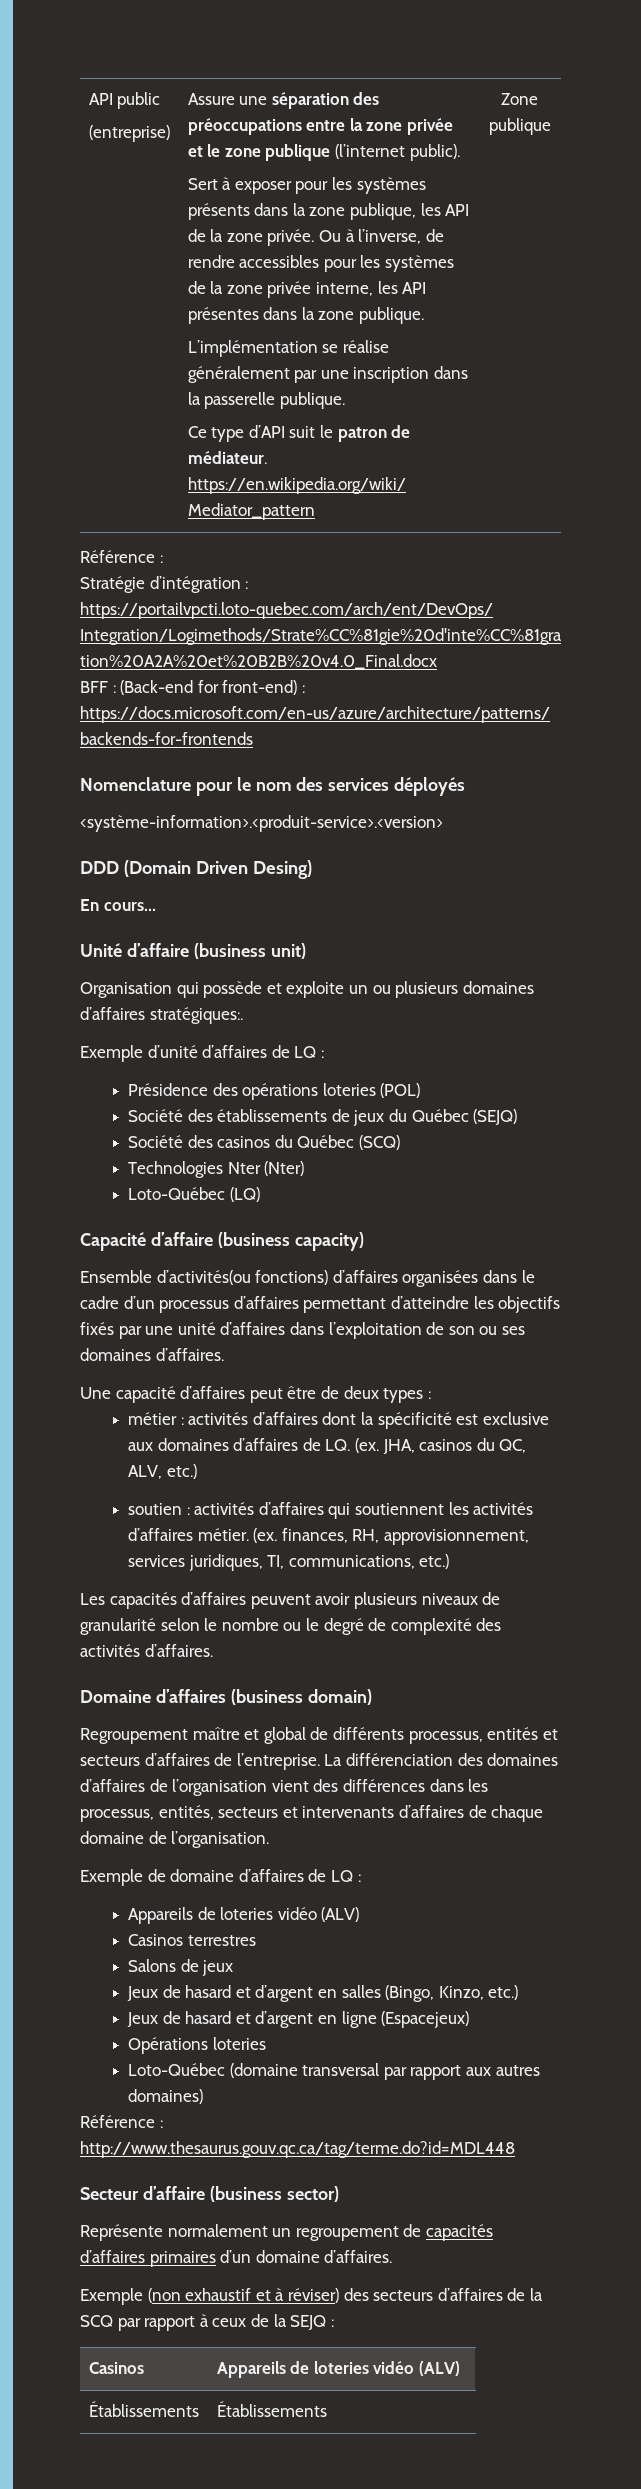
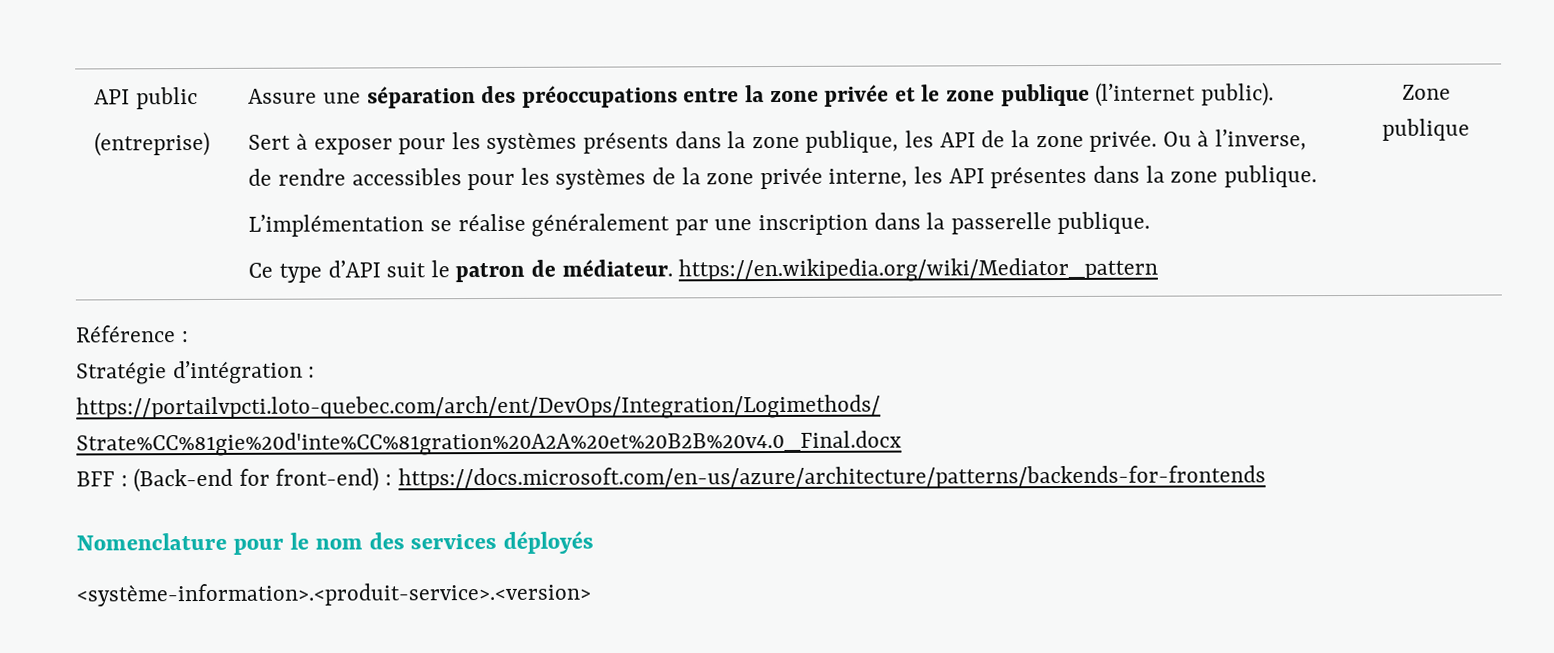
[80,860,312,879] [80,899,156,911] [80,943,306,959] [80,981,534,998] [80,1007,243,1024] [80,1045,324,1062] [128,1083,421,1100] [128,1109,518,1126] [128,1135,400,1150] [128,1161,305,1178] [128,1187,260,1202] [80,1232,364,1251] [80,1270,535,1287] [80,1296,561,1313] [80,1322,525,1339] [80,1348,224,1361] [80,1386,431,1403] [128,1412,549,1429] [128,1438,527,1454] [128,1464,197,1479] [128,1502,534,1519] [128,1528,529,1545] [128,1554,450,1571] [80,1592,501,1609] [80,1618,502,1635] [80,1644,213,1657] [80,1689,372,1705] [80,1727,558,1744] [80,1753,559,1770] [80,1779,489,1796] [80,1805,544,1822] [80,1831,270,1848] [80,1869,361,1886] [128,1907,360,1924] [128,1934,256,1946] [128,1959,234,1976] [127,1985,519,2002] [127,2011,470,2028] [128,2037,266,2054] [128,2063,540,2080] [128,2089,204,2104] [80,2115,163,2128] [80,2141,515,2158] [80,2186,339,2202] [80,2224,493,2241] [80,2250,393,2267] [80,2288,543,2305] [80,2314,334,2331] [88,2362,144,2374] [216,2361,460,2378] [88,2401,199,2417] [216,2401,327,2417] // DDD (Domain Driven Desing) // En cours… // Unité d’affaire (business unit) // Organisation qui possède et exploite un ou plusieurs domaines d’affaires stratégiques:. // Exemple d’unité d’affaires de LQ : // Présidence des opérations loteries (POL) // Société des établissements de jeux du Québec (SEJQ) // Société des casinos du Québec (SCQ) // Technologies Nter (Nter) // Loto-Québec (LQ) // Capacité d’affaire (business capacity) // Ensemble d’activités(ou fonctions) d’affaires organisées dans le cadre d’un processus d’affaires permettant d’atteindre les objectifs fixés par une unité d’affaires dans l’exploitation de son ou ses domaines d’affaires. // Une capacité d’affaires peut être de deux types : // métier : activités d’affaires dont la spécificité est exclusive aux domaines d’affaires de LQ. (ex. JHA, casinos du QC, ALV, etc.) // soutien : activités d’affaires qui soutiennent les activités d’affaires métier. (ex. finances, RH, approvisionnement, services juridiques, TI, communications, etc.) // Les capacités d’affaires peuvent avoir plusieurs niveaux de granularité selon le nombre ou le degré de complexité des activités d’affaires. // Domaine d’affaires (business domain) // Regroupement maître et global de différents processus, entités et secteurs d’affaires de l’entreprise. La différenciation des domaines d’affaires de l’organisation vient des différences dans les processus, entités, secteurs et intervenants d’affaires de chaque domaine de l’organisation. // Exemple de domaine d’affaires de LQ : // Appareils de loteries vidéo (ALV) // Casinos terrestres // Salons de jeux // Jeux de hasard et d’argent en salles (Bingo, Kinzo, etc.) // Jeux de hasard et d’argent en ligne (Espacejeux) // Opérations loteries // Loto-Québec (domaine transversal par rapport aux autres domaines) // Référence : http://www.thesaurus.gouv.qc.ca/tag/terme.do?id=MDL448 // Secteur d’affaire (business sector) // Représente normalement un regroupement de capacités d’affaires primaires d’un domaine d’affaires. // Exemple (non exhaustif et à réviser) des secteurs d’affaires de la SCQ par rapport à ceux de la SEJQ : // Casinos | Appareils de loteries vidéo (ALV) // Établissements | Établissements -> (591, 594) none

